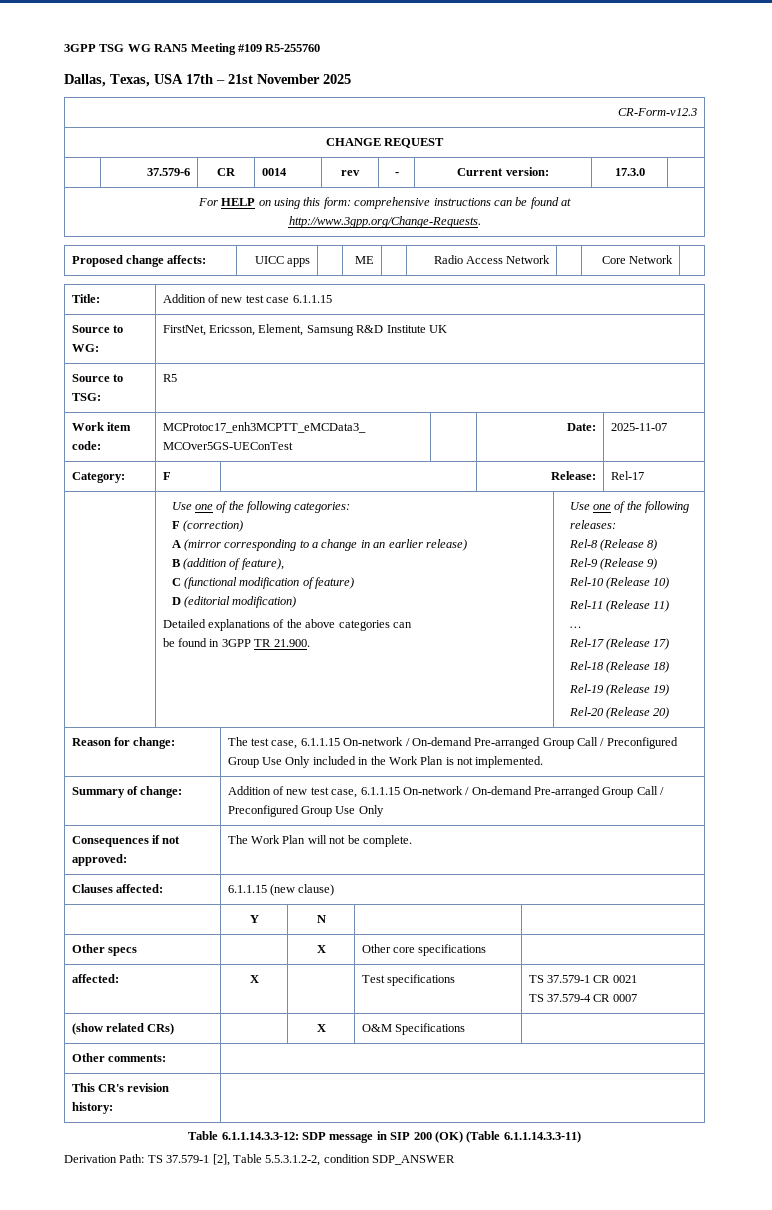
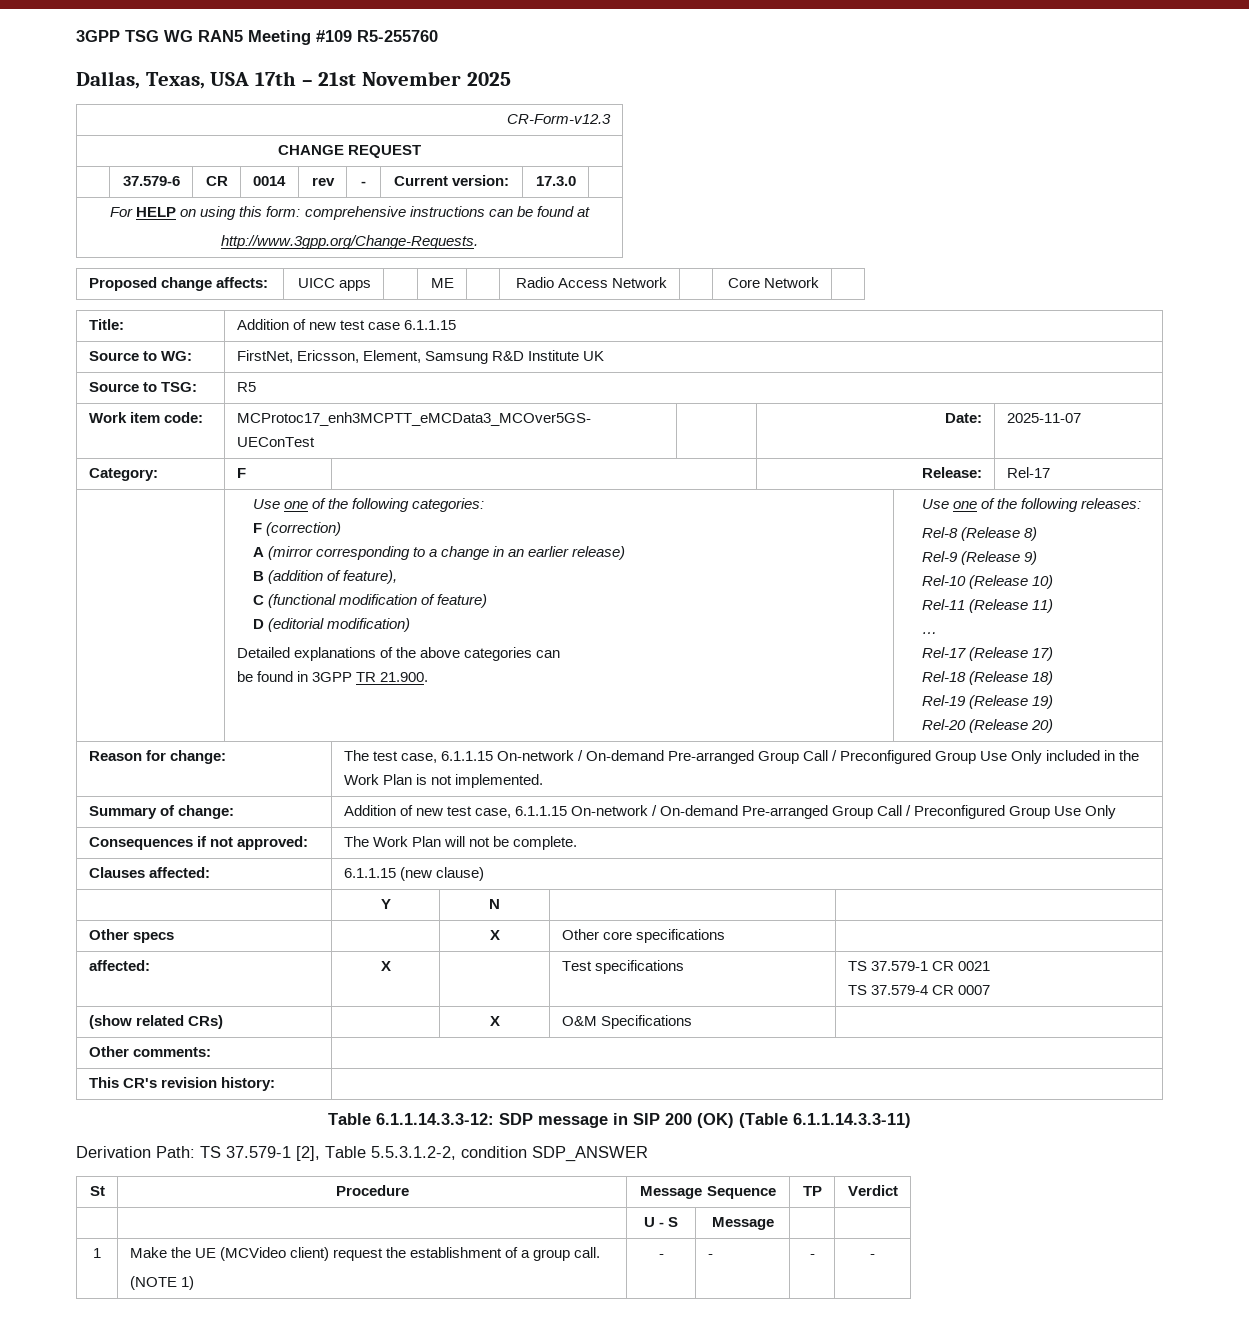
(455, 1160) none -> [89,1186,105,1196] [335,1185,409,1196] [640,1186,776,1199] [802,1186,822,1196] [847,1185,898,1196] [643,1217,679,1227] [711,1217,774,1230] [93,1248,101,1258] [129,1247,601,1261] [129,1276,194,1290] [658,1254,664,1258] [707,1254,713,1258] [809,1254,815,1258] [870,1254,875,1258] // St | Procedure | Message Sequence | TP | Verdict // | | U - S | Message | | // 1 | Make the UE (MCVideo client) request the establishment of a group call. // (NOTE 1) | - | - | - | -

